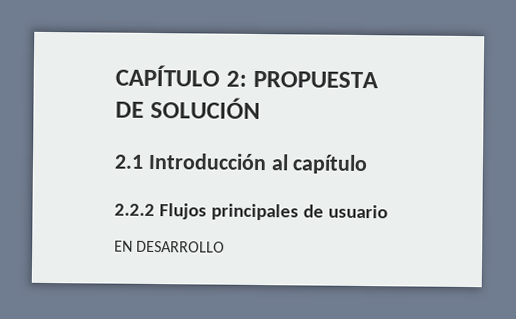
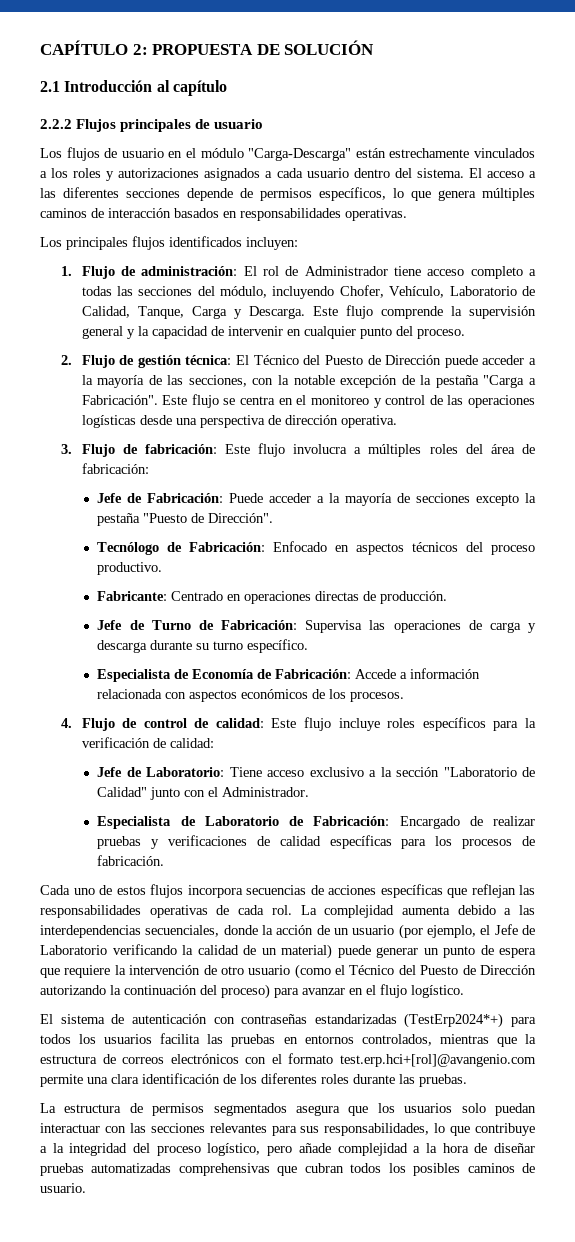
[114,240,226,253] EN DESARROLLO -> [40,147,535,161] [40,168,536,181] [40,187,535,201] [40,208,407,221] [40,236,298,250] [60,266,536,279] [81,285,535,299] [81,305,537,319] [81,326,465,339] [60,355,536,368] [81,375,537,388] [81,394,535,408] [81,415,397,428] [60,443,536,457] [81,463,149,474] [97,493,536,506] [97,513,274,526] [97,541,535,555] [97,562,163,575] [97,591,448,604] [97,620,536,633] [97,639,309,653] [97,668,481,682] [97,689,405,702] [60,717,536,731] [81,737,214,748] [97,767,536,777] [97,787,310,800] [97,816,535,829] [97,835,535,849] [97,855,165,866] [40,884,535,898] [40,905,535,918] [40,924,535,939] [40,944,536,959] [40,964,536,979] [40,984,464,999] [40,1013,536,1028] [40,1033,536,1047] [40,1053,536,1067] [40,1073,467,1087] [40,1103,536,1116] [40,1123,535,1136] [40,1143,535,1156] [40,1163,536,1176] [40,1183,86,1193] Los flujos de usuario en el módulo "Carga-Descarga" están estrechamente vinculados a los roles y autorizaciones asignados a cada usuario dentro del sistema. El acceso a las diferentes secciones depende de permisos específicos, lo que genera múltiples caminos de interacción basados en responsabilidades operativas. // Los principales flujos identificados incluyen: // 1. Flujo de administración: El rol de Administrador tiene acceso completo a todas las secciones del módulo, incluyendo Chofer, Vehículo, Laboratorio de Calidad, Tanque, Carga y Descarga. Este flujo comprende la supervisión general y la capacidad de intervenir en cualquier punto del proceso. // 2. Flujo de gestión técnica: El Técnico del Puesto de Dirección puede acceder a la mayoría de las secciones, con la notable excepción de la pestaña "Carga a Fabricación". Este flujo se centra en el monitoreo y control de las operaciones logísticas desde una perspectiva de dirección operativa. // 3. Flujo de fabricación: Este flujo involucra a múltiples roles del área de fabricación: // Jefe de Fabricación: Puede acceder a la mayoría de secciones excepto la pestaña "Puesto de Dirección". // Tecnólogo de Fabricación: Enfocado en aspectos técnicos del proceso productivo. // Fabricante: Centrado en operaciones directas de producción. // Jefe de Turno de Fabricación: Supervisa las operaciones de carga y descarga durante su turno específico. // Especialista de Economía de Fabricación: Accede a información relacionada con aspectos económicos de los procesos. // 4. Flujo de control de calidad: Este flujo incluye roles específicos para la verificación de calidad: // Jefe de Laboratorio: Tiene acceso exclusivo a la sección "Laboratorio de Calidad" junto con el Administrador. // Especialista de Laboratorio de Fabricación: Encargado de realizar pruebas y verificaciones de calidad específicas para los procesos de fabricación. // Cada uno de estos flujos incorpora secuencias de acciones específicas que reflejan las responsabilidades operativas de cada rol. La complejidad aumenta debido a las interdependencias secuenciales, donde la acción de un usuario (por ejemplo, el Jefe de Laboratorio verificando la calidad de un material) puede generar un punto de espera que requiere la intervención de otro usuario (como el Técnico del Puesto de Dirección autorizando la continuación del proceso) para avanzar en el flujo logístico. // El sistema de autenticación con contraseñas estandarizadas (TestErp2024*+) para todos los usuarios facilita las pruebas en entornos controlados, mientras que la estructura de correos electrónicos con el formato test.erp.hci+[rol]@avangenio.com permite una clara identificación de los diferentes roles durante las pruebas. // La estructura de permisos segmentados asegura que los usuarios solo puedan interactuar con las secciones relevantes para sus responsabilidades, lo que contribuye a la integridad del proceso logístico, pero añade complejidad a la hora de diseñar pruebas automatizadas comprehensivas que cubran todos los posibles caminos de usuario.

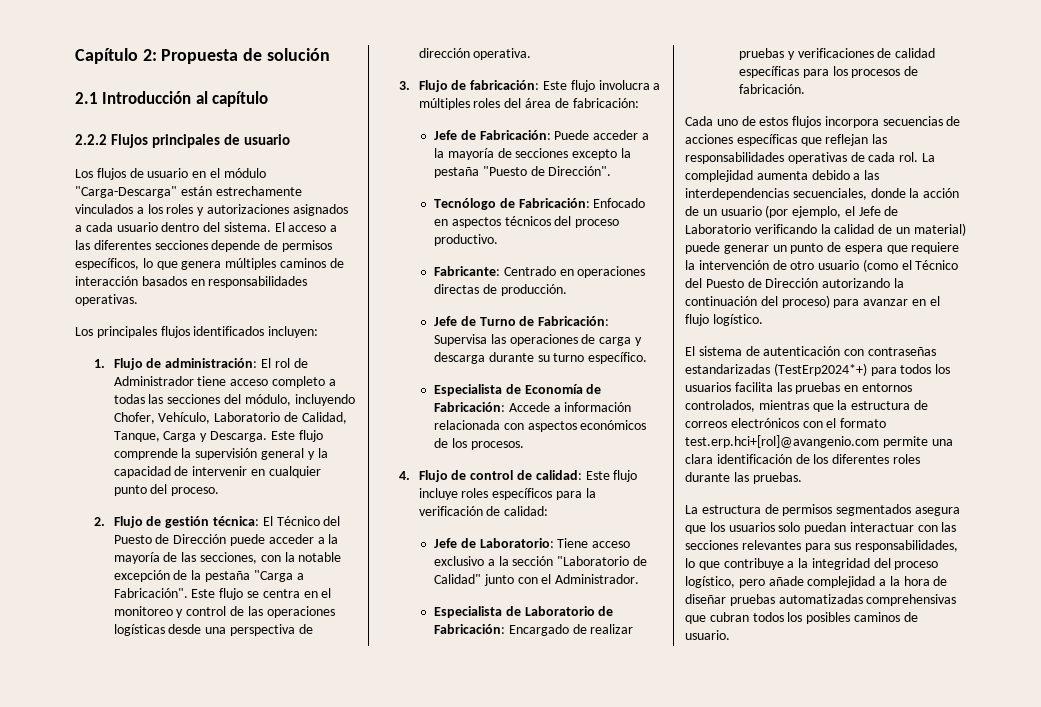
[40,40,375,55] CAPÍTULO 2: PROPUESTA DE SOLUCIÓN -> [75,48,330,64] Capítulo 2: Propuesta de solución

